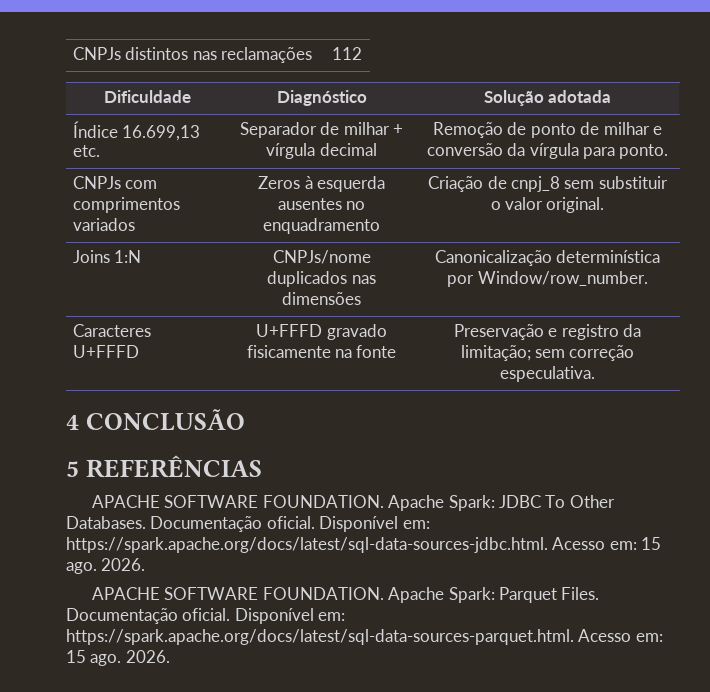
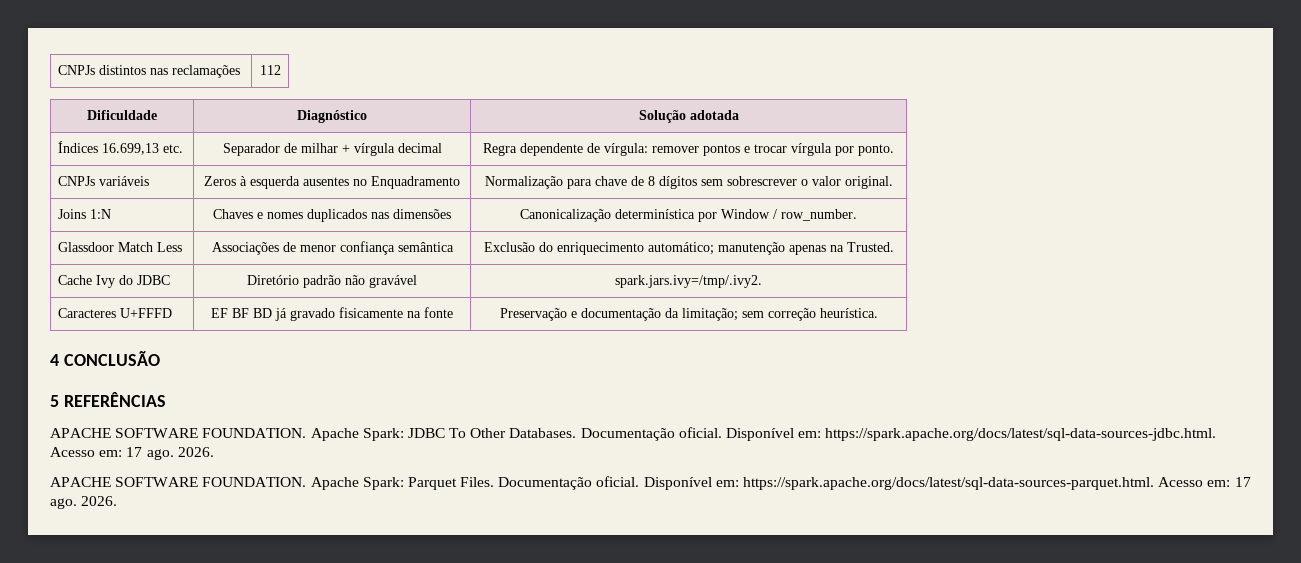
[73,121,119,138] Índice -> [57,141,98,153] Índices
[432,122,663,138] [426,143,615,159] Remoção de ponto de milhar e conversão da vírgula para -> [483,143,855,156] Regra dependente de vírgula: remover pontos e trocar vírgula por
[125,180,158,189] [73,197,181,213] [73,218,136,231] com comprimentos variados -> [98,176,149,186] variáveis
[263,218,380,234] [428,176,668,192] enquadramento | Criação de cnpj_8 sem substituir -> [371,176,460,189] [484,176,797,189] Enquadramento | Normalização para chave de 8 dígitos sem sobrescrever
[272,250,371,264] CNPJs/nome -> [213,209,303,219] Chaves e nomes
[477,271,648,286] [73,324,152,337] [73,345,140,358] [256,324,323,337] Window/row_number. // Caracteres U+FFFD | U+FFFD -> [721,209,858,221] [57,242,182,252] [211,241,454,255] [483,242,894,255] [57,275,170,288] [247,275,417,288] [615,275,763,288] [57,308,172,318] [211,308,287,321] Window / row_number. // Glassdoor Match Less | Associações de menor confiança semântica | Exclusão do enriquecimento automático; manutenção apenas na Trusted. // Cache Ivy do JDBC | Diretório padrão não gravável | spark.jars.ivy=/tmp/.ivy2. // Caracteres U+FFFD | EF BF BD já
[561,324,619,340] registro -> [580,308,661,321] documentação
[500,366,595,382] especulativa. -> [819,308,878,318] heurística.
[641,537,662,550] 15 -> [126,447,143,457] 17
[66,650,86,663] 15 -> [1234,477,1251,487] 17

